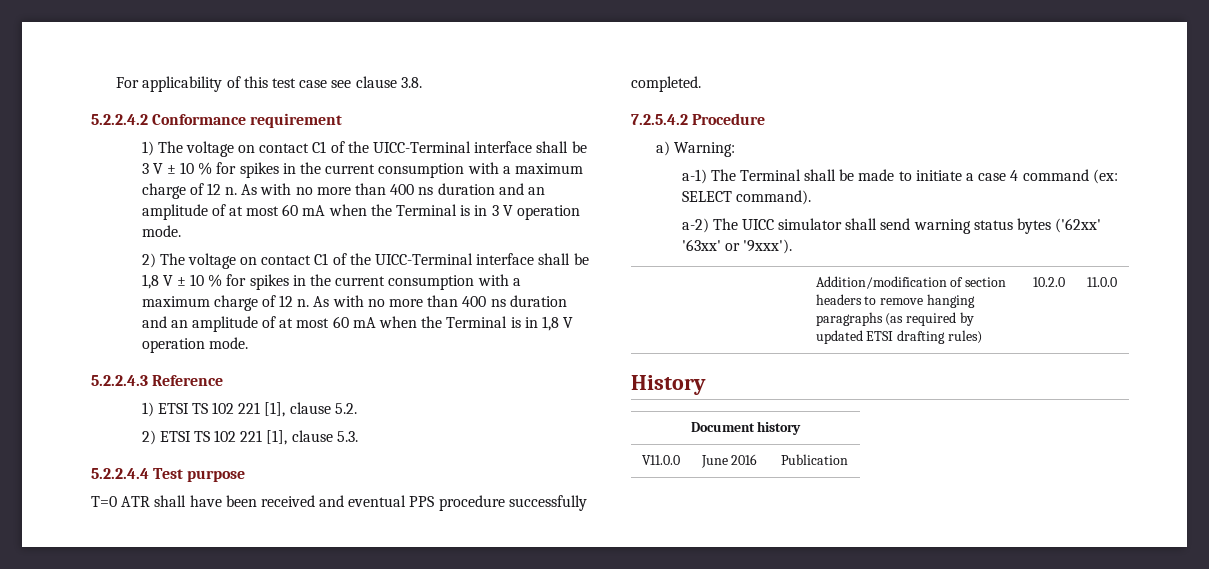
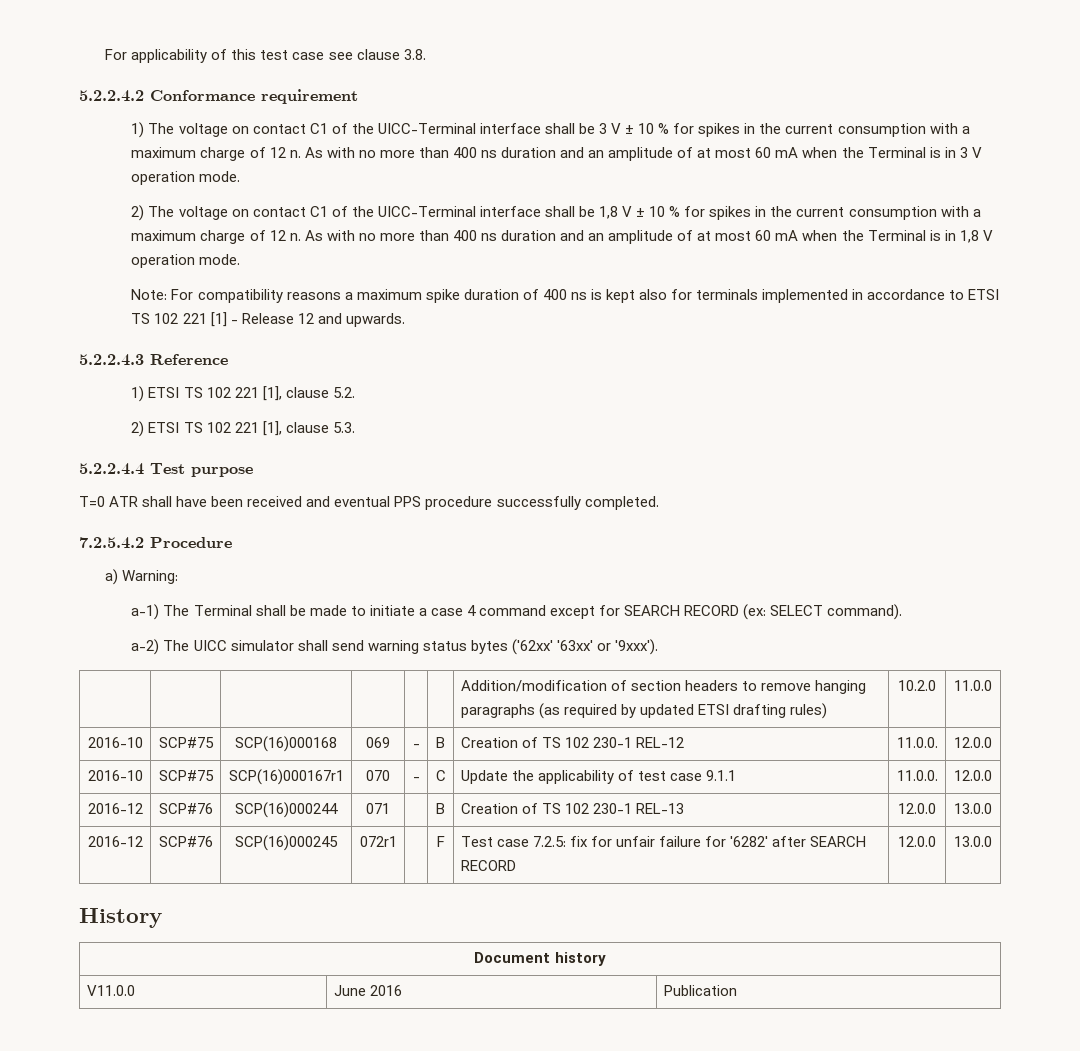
(248, 343) none -> [131,289,1000,303] [131,312,405,327] // Note: For compatibility reasons a maximum spike duration of 400 ns is kept also for terminals implemented in accordance to ETSI TS 102 221 [1] - Release 12 and upwards.
(1089, 175) none -> [549,605,740,619] except for SEARCH RECORD
(1117, 282) none -> [87,737,143,748] [158,737,214,748] [235,736,337,752] [366,737,390,748] [412,744,420,748] [436,737,445,748] [460,737,684,748] [896,737,938,748] [954,737,992,748] [87,770,143,781] [158,770,214,781] [228,769,344,785] [366,770,390,781] [412,777,420,781] [435,770,446,781] [460,770,736,784] [896,770,938,781] [954,770,992,781] [87,803,143,814] [158,803,213,814] [235,802,338,818] [366,803,390,814] [436,803,445,814] [460,803,684,814] [898,803,936,814] [954,803,992,814] [87,836,143,847] [158,836,213,847] [235,835,338,851] [359,836,397,847] [436,836,445,847] [460,836,867,847] [460,860,516,871] [898,836,936,847] [954,836,992,847] // 2016-10 | SCP#75 | SCP(16)000168 | 069 | - | B | Creation of TS 102 230-1 REL-12 | 11.0.0. | 12.0.0 // 2016-10 | SCP#75 | SCP(16)000167r1 | 070 | - | C | Update the applicability of test case 9.1.1 | 11.0.0. | 12.0.0 // 2016-12 | SCP#76 | SCP(16)000244 | 071 | | B | Creation of TS 102 230-1 REL-13 | 12.0.0 | 13.0.0 // 2016-12 | SCP#76 | SCP(16)000245 | 072r1 | | F | Test case 7.2.5: fix for unfair failure for '6282' after SEARCH RECORD | 12.0.0 | 13.0.0

